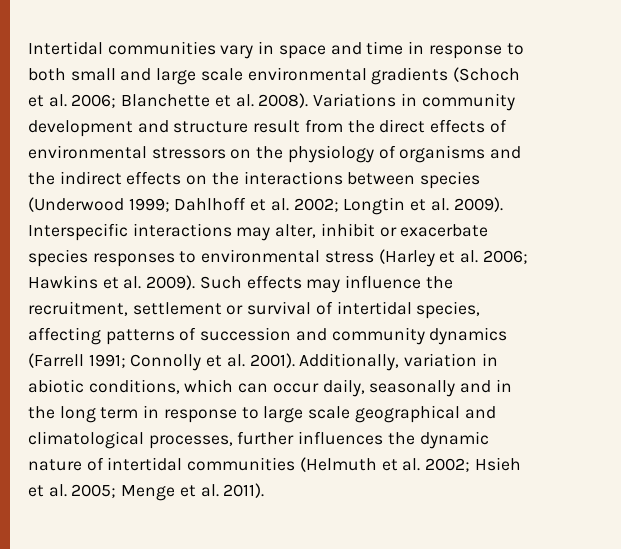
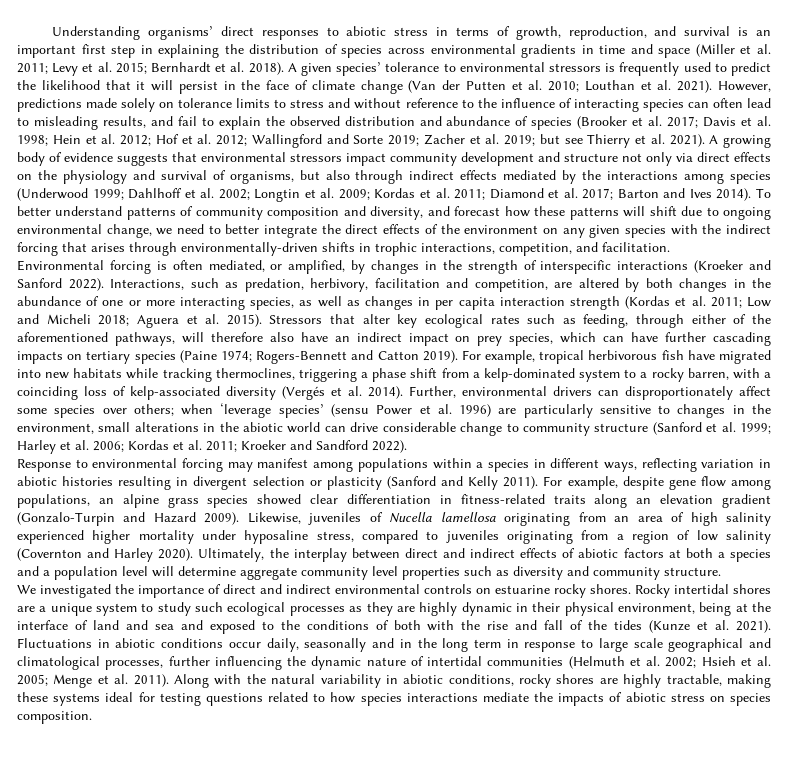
[28,41,524,59] [28,67,521,85] [28,93,515,111] [28,119,507,137] [28,145,522,163] [28,171,208,185] Intertidal communities vary in space and time in response to both small and large scale environmental gradients (Schoch et al. 2006; Blanchette et al. 2008). Variations in community development and structure result from the direct effects of environmental stressors on the physiology of organisms and the indirect effects on -> [52,26,771,40] [17,44,771,58] [17,62,772,76] [17,80,771,94] [17,98,771,112] [17,116,772,130] [17,134,771,148] [17,152,771,166] [17,170,577,184] Understanding organisms’ direct responses to abiotic stress in terms of growth, reproduction, and survival is an important first step in explaining the distribution of species across environmental gradients in time and space (Miller et al. 2011; Levy et al. 2015; Bernhardt et al. 2018). A given species’ tolerance to environmental stressors is frequently used to predict the likelihood that it will persist in the face of climate change (Van der Putten et al. 2010; Louthan et al. 2021). However, predictions made solely on tolerance limits to stress and without reference to the influence of interacting species can often lead to misleading results, and fail to explain the observed distribution and abundance of species (Brooker et al. 2017; Davis et al. 1998; Hein et al. 2012; Hof et al. 2012; Wallingford and Sorte 2019; Zacher et al. 2019; but see Thierry et al. 2021). A growing body of evidence suggests that environmental stressors impact community development and structure not only via direct effects on the physiology and survival of organisms, but also through indirect effects mediated by
[347,172,416,185] between -> [684,173,725,184] among
[453,197,503,212] [28,223,489,241] [28,249,528,267] [28,275,453,293] [28,301,481,319] [28,327,508,345] [28,353,498,371] [28,379,269,394] 2009). Interspecific interactions may alter, inhibit or exacerbate species responses to environmental stress (Harley et al. 2006; Hawkins et al. 2009). Such effects may influence the recruitment, settlement or survival of intertidal species, affecting patterns of succession and community dynamics (Farrell 1991; Connolly et al. 2001). Additionally, variation in abiotic conditions, which can -> [338,188,771,201] [17,206,772,220] [17,224,772,238] [17,242,670,256] [17,260,771,274] [17,278,771,292] [17,296,772,310] [17,314,772,328] [17,332,771,346] [17,350,771,364] [17,368,771,382] [17,386,771,400] [17,403,772,418] [17,422,771,436] [17,440,407,454] [17,458,771,472] [17,476,772,490] [17,494,772,508] [17,512,771,526] [17,530,772,544] [17,548,771,562] [17,566,721,580] [17,584,771,598] [17,602,772,616] [17,620,771,634] [17,638,224,648] 2009; Kordas et al. 2011; Diamond et al. 2017; Barton and Ives 2014). To better understand patterns of community composition and diversity, and forecast how these patterns will shift due to ongoing environmental change, we need to better integrate the direct effects of the environment on any given species with the indirect forcing that arises through environmentally-driven shifts in trophic interactions, competition, and facilitation. // Environmental forcing is often mediated, or amplified, by changes in the strength of interspecific interactions (Kroeker and Sanford 2022). Interactions, such as predation, herbivory, facilitation and competition, are altered by both changes in the abundance of one or more interacting species, as well as changes in per capita interaction strength (Kordas et al. 2011; Low and Micheli 2018; Aguera et al. 2015). Stressors that alter key ecological rates such as feeding, through either of the aforementioned pathways, will therefore also have an indirect impact on prey species, which can have further cascading impacts on tertiary species (Paine 1974; Rogers-Bennett and Catton 2019). For example, tropical herbivorous fish have migrated into new habitats while tracking thermoclines, triggering a phase shift from a kelp-dominated system to a rocky barren, with a coinciding loss of kelp-associated diversity (Vergés et al. 2014). Further, environmental drivers can disproportionately affect some species over others; when ‘leverage species’ (sensu Power et al. 1996) are particularly sensitive to changes in the environment, small alterations in the abiotic world can drive considerable change to community structure (Sanford et al. 1999; Harley et al. 2006; Kordas et al. 2011; Kroeker and Sandford 2022). // Response to environmental forcing may manifest among populations within a species in different ways, reflecting variation in abiotic histories resulting in divergent selection or plasticity (Sanford and Kelly 2011). For example, despite gene flow among populations, an alpine grass species showed clear differentiation in fitness-related traits along an elevation gradient (Gonzalo-Turpin and Hazard 2009). Likewise, juveniles of Nucella lamellosa originating from an area of high salinity experienced higher mortality under hyposaline stress, compared to juveniles originating from a region of low salinity (Covernton and Harley 2020). Ultimately, the interplay between direct and indirect effects of abiotic factors at both a species and a population level will determine aggregate community level properties such as diversity and community structure. // We investigated the importance of direct and indirect environmental controls on estuarine rocky shores. Rocky intertidal shores are a unique system to study such ecological processes as they are highly dynamic in their physical environment, being at the interface of land and sea and exposed to the conditions of both with the rise and fall of the tides (Kunze et al. 2021). Fluctuations in abiotic conditions
[298,431,384,445] influences -> [214,656,282,670] influencing
(265, 490) none -> [173,674,772,688] [17,692,771,706] [17,711,92,724] Along with the natural variability in abiotic conditions, rocky shores are highly tractable, making these systems ideal for testing questions related to how species interactions mediate the impacts of abiotic stress on species composition.

